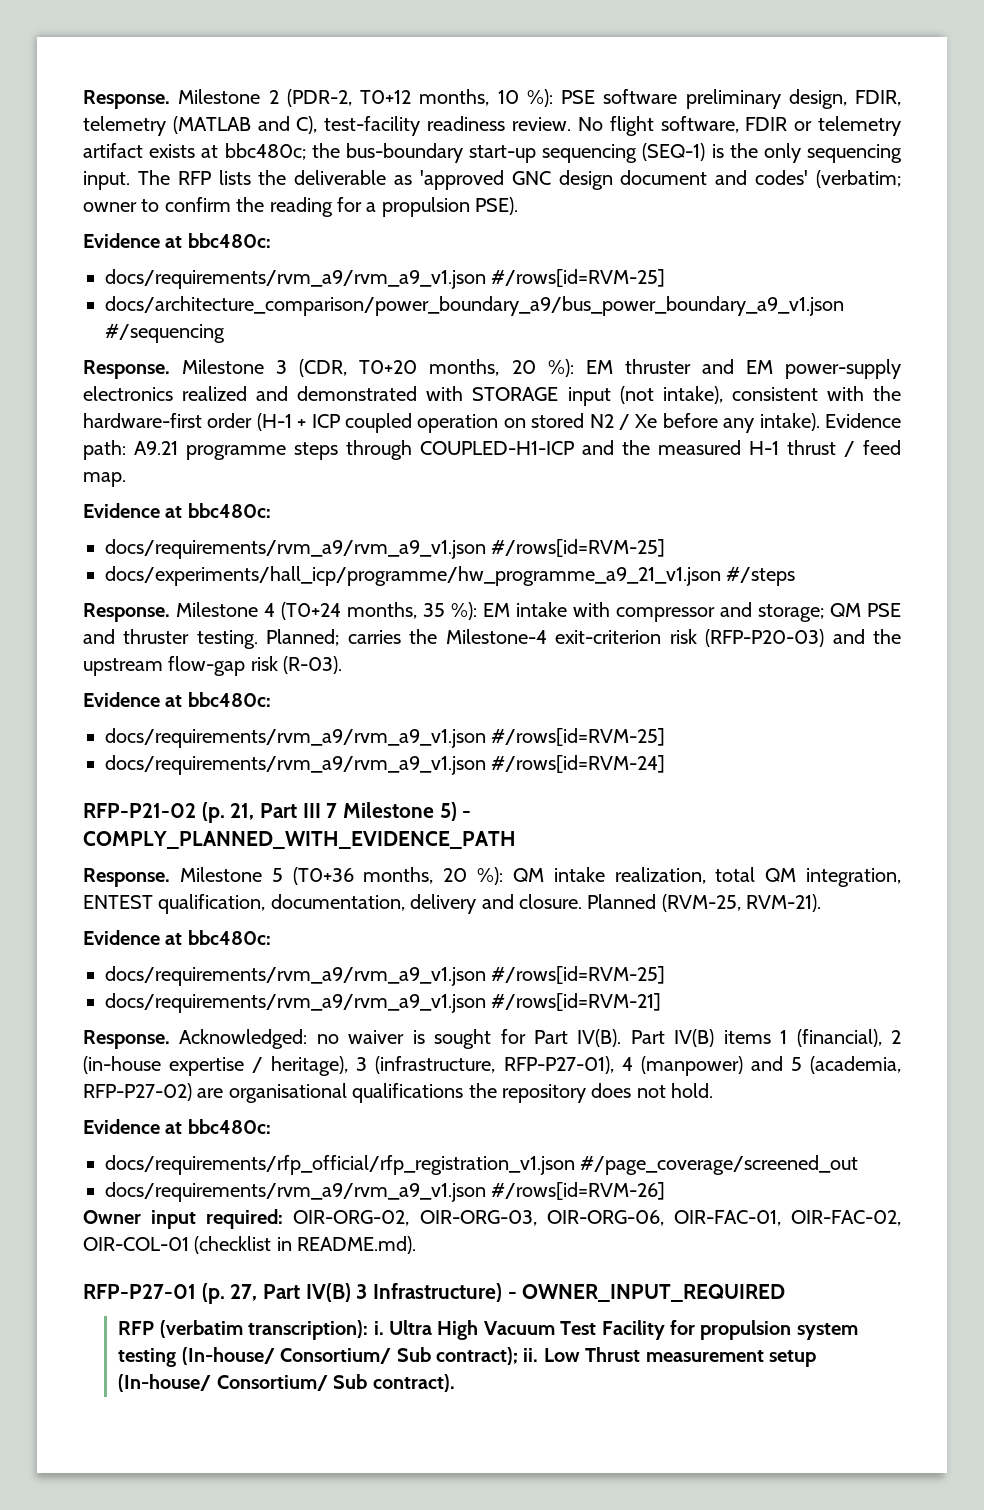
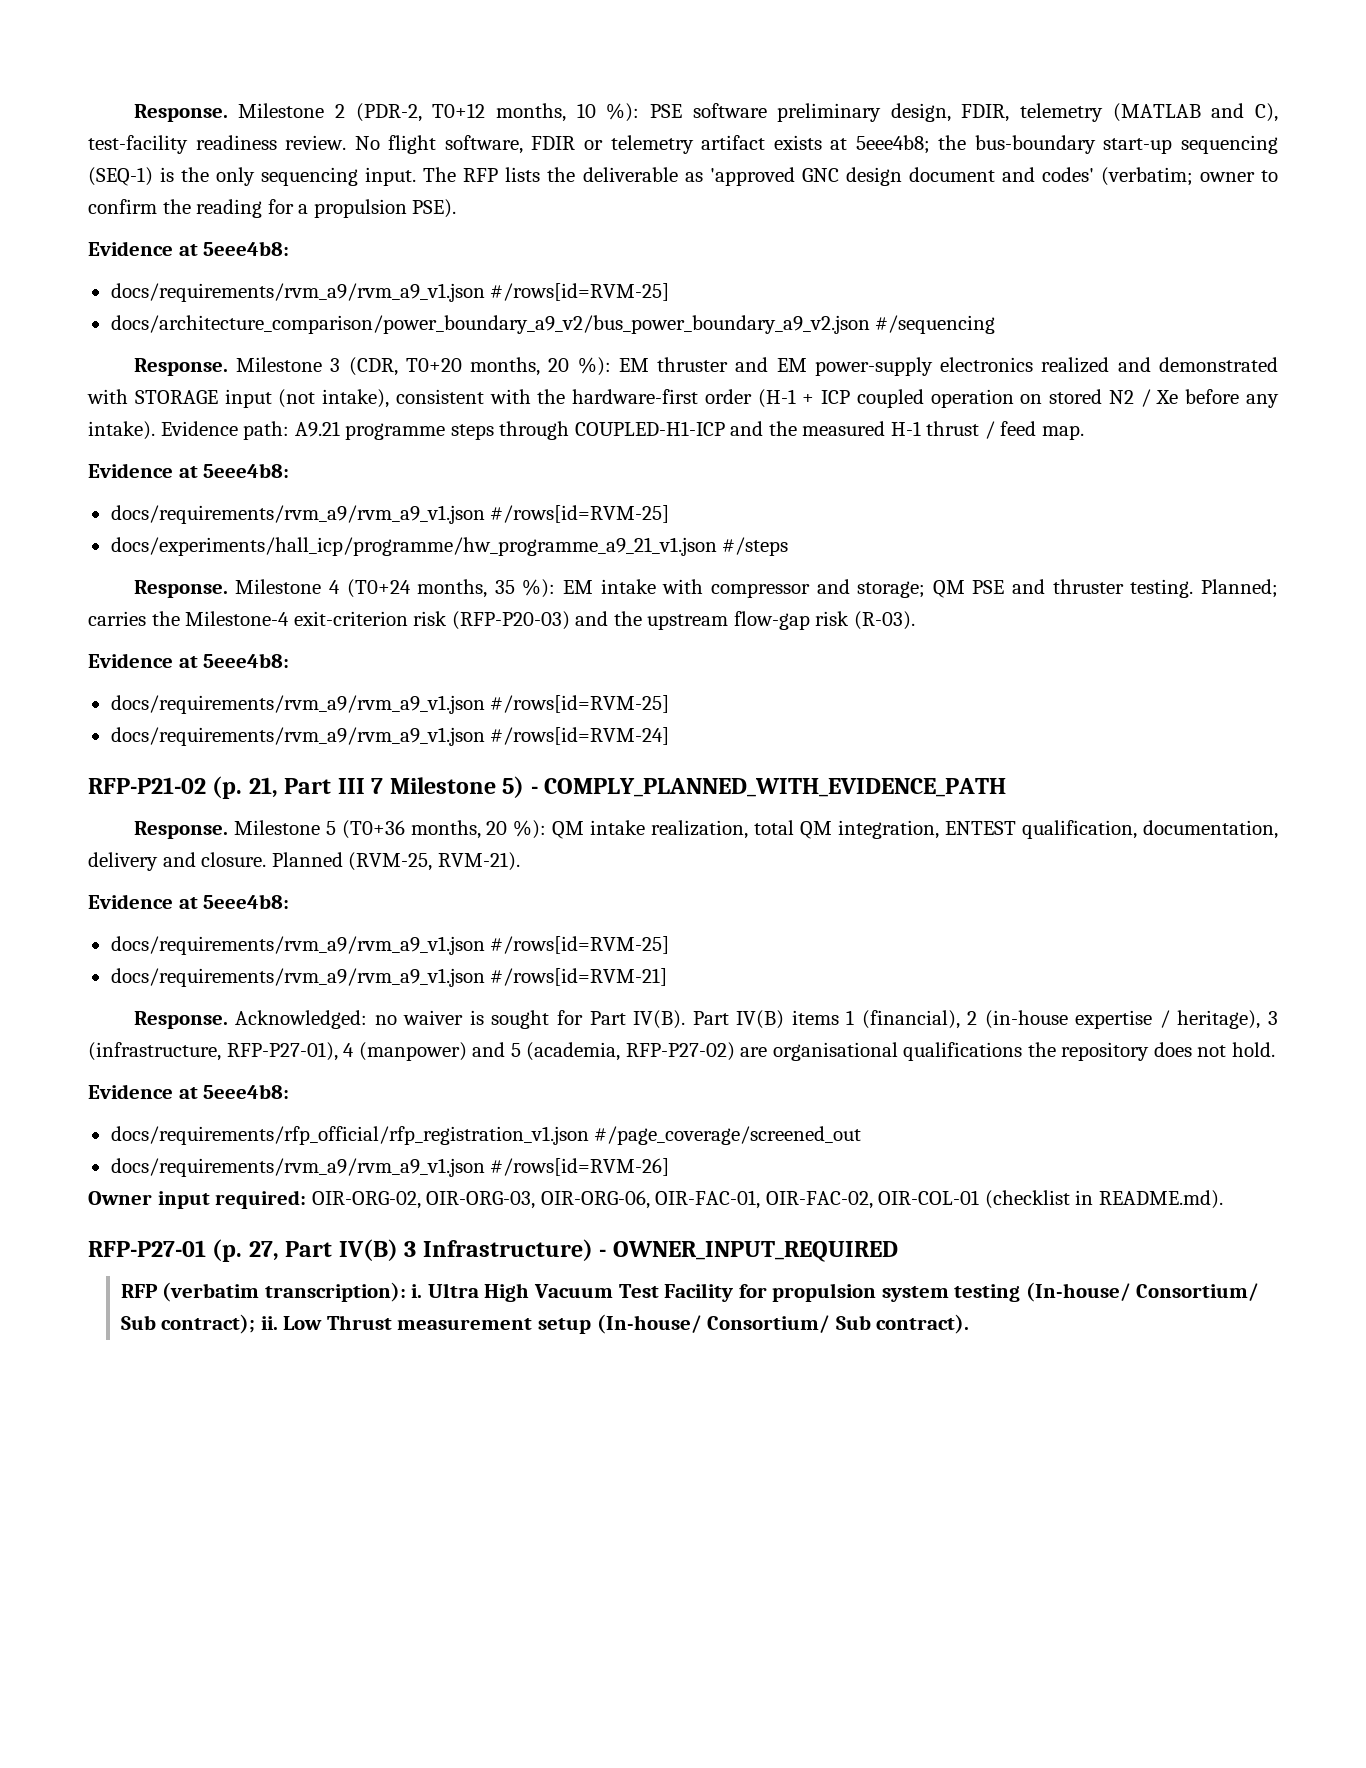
[224,143,306,160] bbc480c; -> [855,135,930,154] 5eee4b8;
[187,233,271,248] [105,269,666,289] [105,296,844,316] bbc480c: // docs/requirements/rvm_a9/rvm_a9_v1.json #/rows[id=RVM-25] // docs/architecture_comparison/power_boundary_a9/bus_power_boundary_a9_v1.json -> [203,241,290,256] [110,283,670,302] [110,315,870,334] 5eee4b8: // docs/requirements/rvm_a9/rvm_a9_v1.json #/rows[id=RVM-25] // docs/architecture_comparison/power_boundary_a9_v2/bus_power_boundary_a9_v2.json
[187,503,271,518] bbc480c: -> [203,463,290,478] 5eee4b8:
[187,692,271,707] bbc480c: -> [203,653,290,668] 5eee4b8:
[187,930,271,945] bbc480c: -> [203,894,290,909] 5eee4b8:
[187,1119,271,1134] bbc480c: -> [203,1084,290,1099] 5eee4b8:

